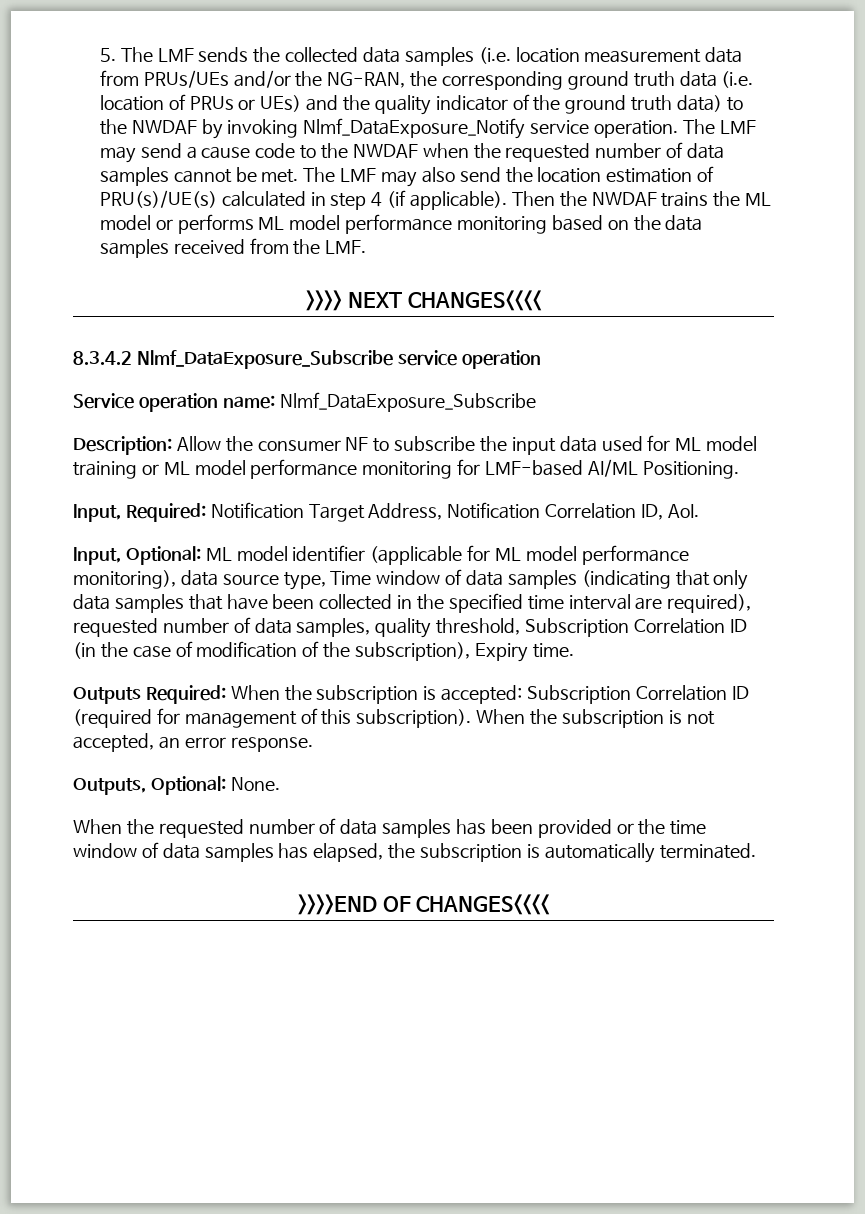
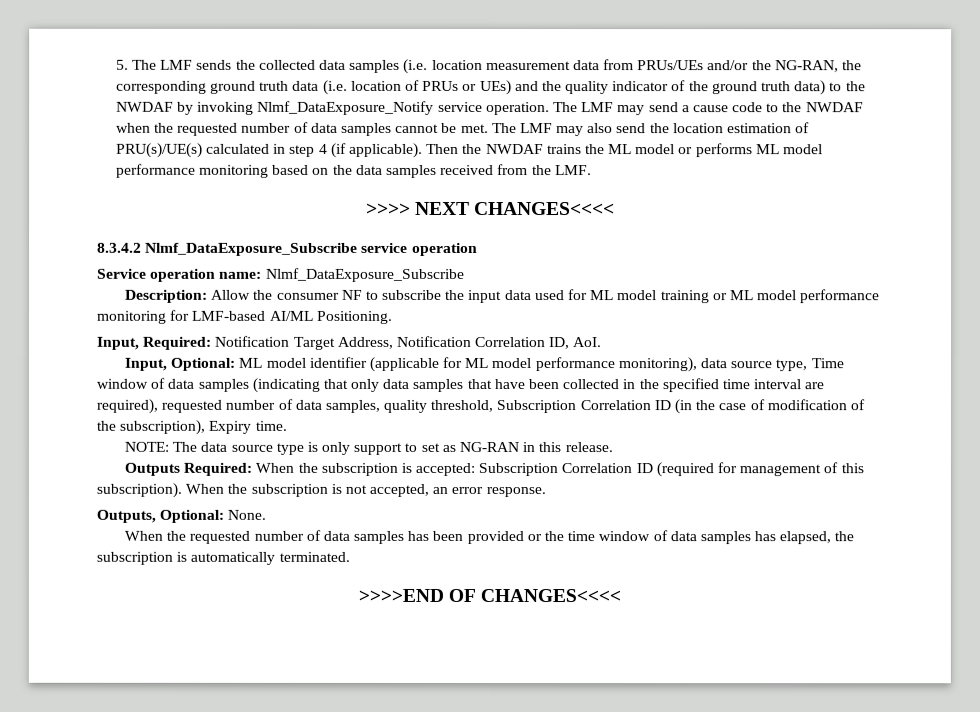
(574, 650) none -> [123,441,613,455] // NOTE: The data source type is only support to set as NG-RAN in this release.

